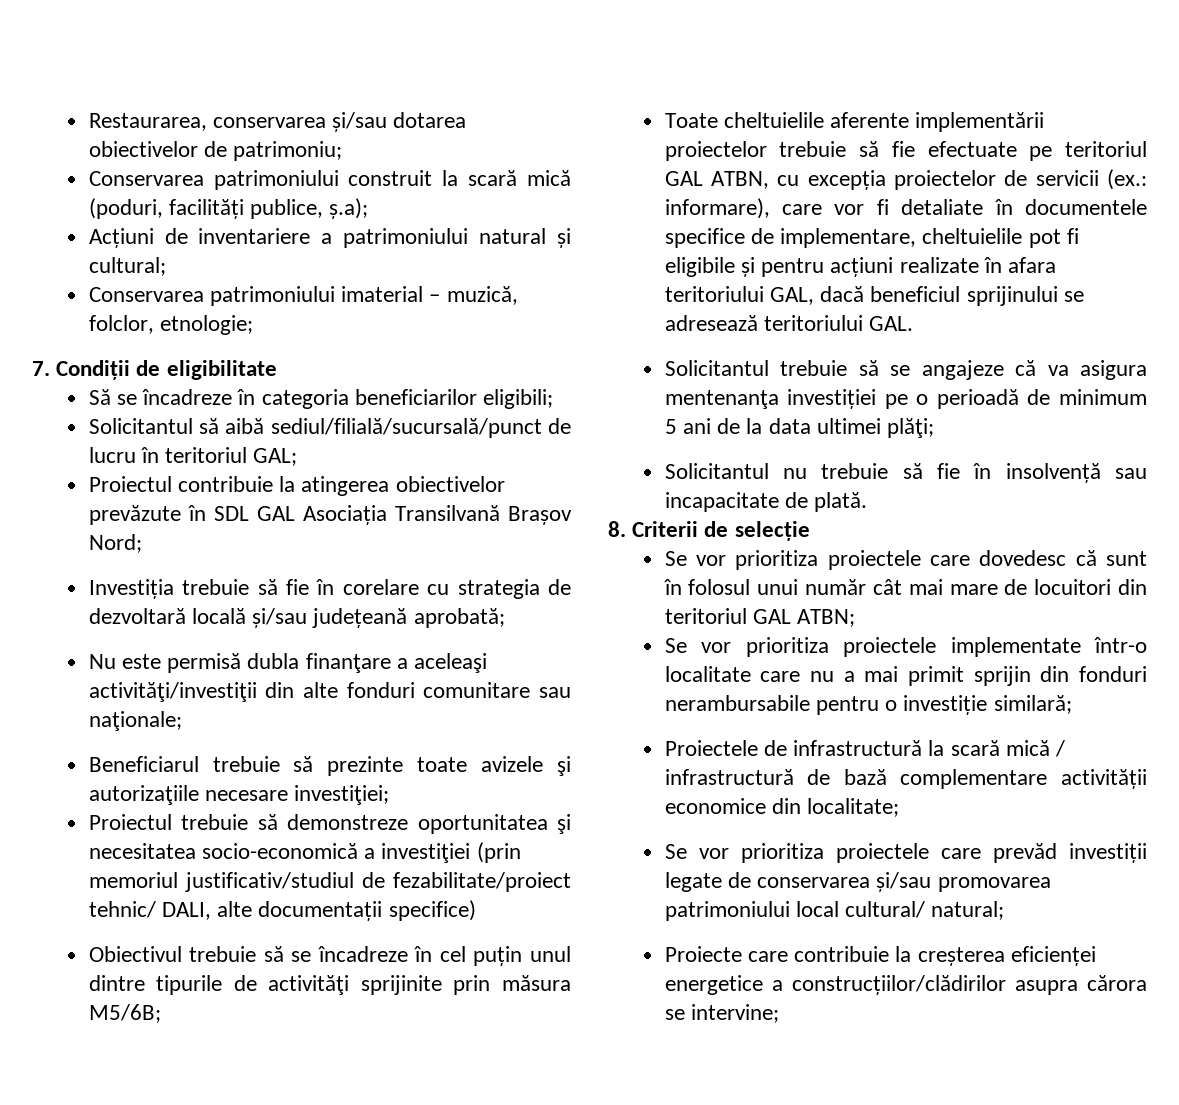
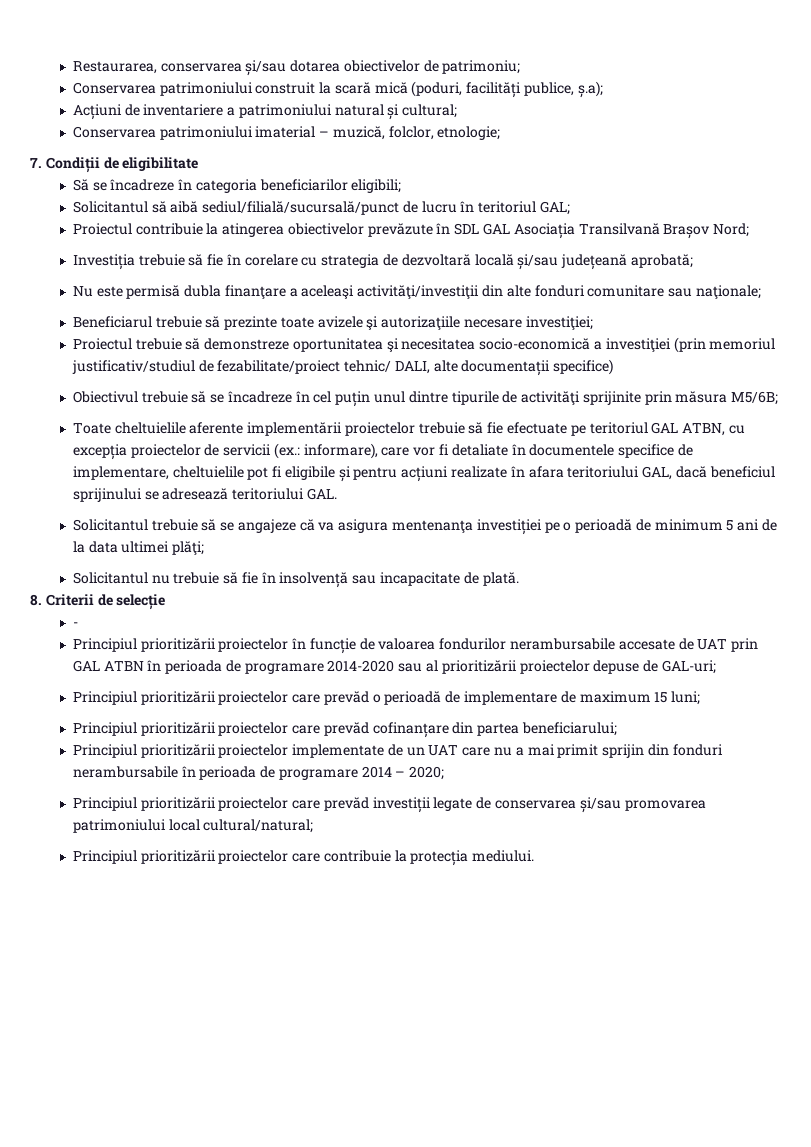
[664,550,1147,570] [663,579,1147,595] [664,608,856,627] [664,637,1147,657] [664,666,751,682] Se vor prioritiza proiectele care dovedesc că sunt în folosul unui număr cât mai mare de locuitori din teritoriul GAL ATBN; // Se vor prioritiza proiectele implementate într-o localitate -> [72,622,78,627] [72,638,759,654] [72,660,716,674] [72,691,701,705] [72,722,618,738] [72,744,459,758] - // Principiul prioritizării proiectelor în funcție de valoarea fondurilor nerambursabile accesate de UAT prin GAL ATBN în perioada de programare 2014-2020 sau al prioritizării proiectelor depuse de GAL-uri; // Principiul prioritizării proiectelor care prevăd o perioadă de implementare de maximum 15 luni; // Principiul prioritizării proiectelor care prevăd cofinanțare din partea beneficiarului; // Principiul prioritizării proiectelor implementate de un UAT
[815,695,1072,715] [664,740,1065,757] [664,769,1147,789] [664,798,900,817] [664,843,929,863] pentru o investiție similară; // Proiectele de infrastructură la scară mică / infrastructură de bază complementare activității economice din localitate; // Se vor prioritiza proiectele -> [181,766,445,780] [72,797,289,811] în perioada de programare 2014 – 2020; // Principiul prioritizării proiectelor
[845,901,1005,920] [664,946,1096,966] [664,975,1147,995] [664,1004,779,1023] cultural/ natural; // Proiecte care contribuie la creșterea eficienței energetice a construcțiilor/clădirilor asupra cărora se intervine; -> [203,819,314,833] [72,850,535,866] cultural/natural; // Principiul prioritizării proiectelor care contribuie la protecția mediului.

